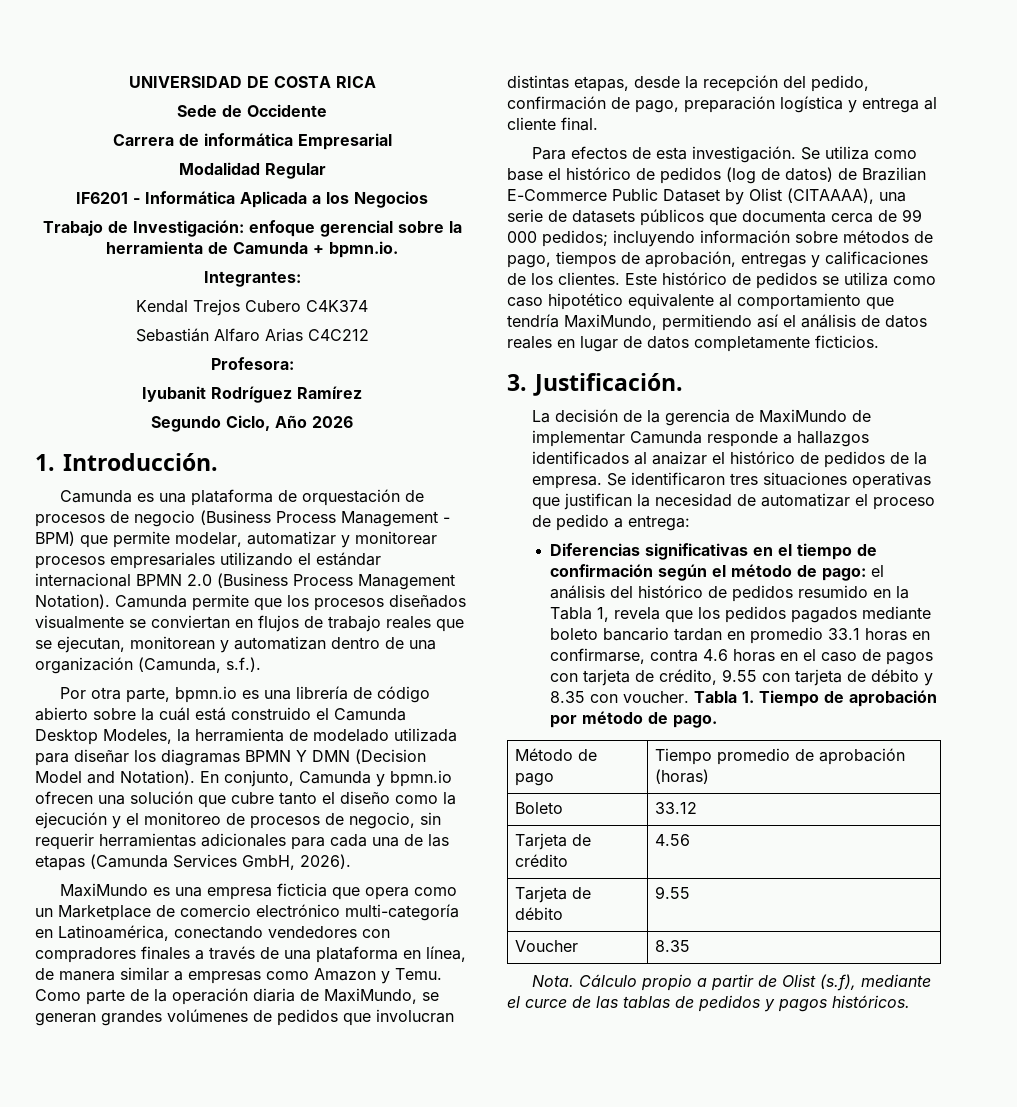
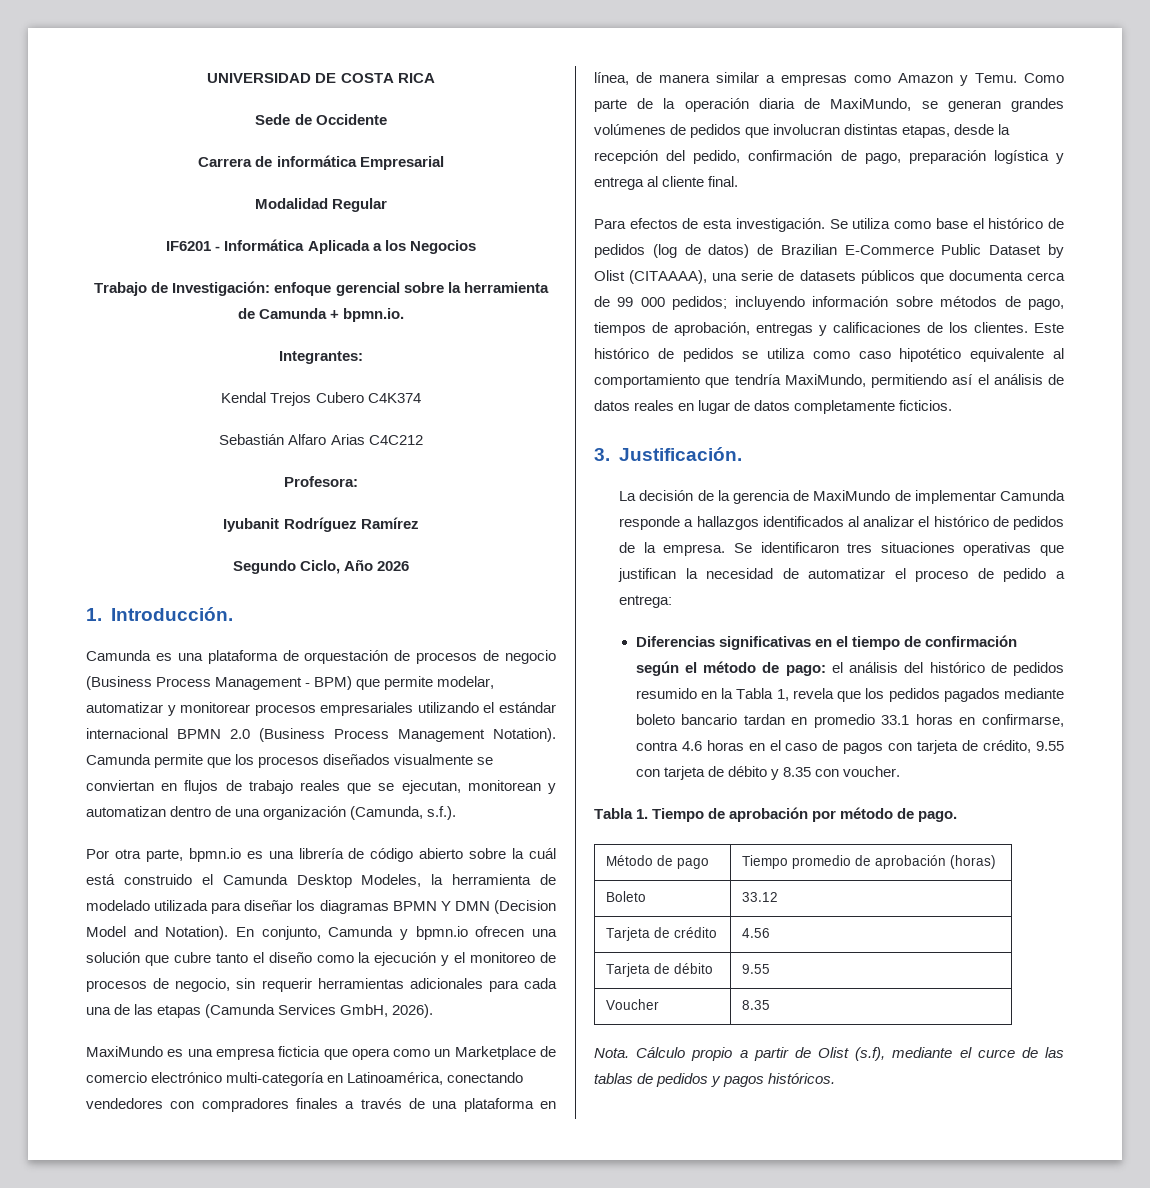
[652,451,708,465] anaizar -> [863,516,915,527] analizar
(690, 697) none -> (901, 771) //

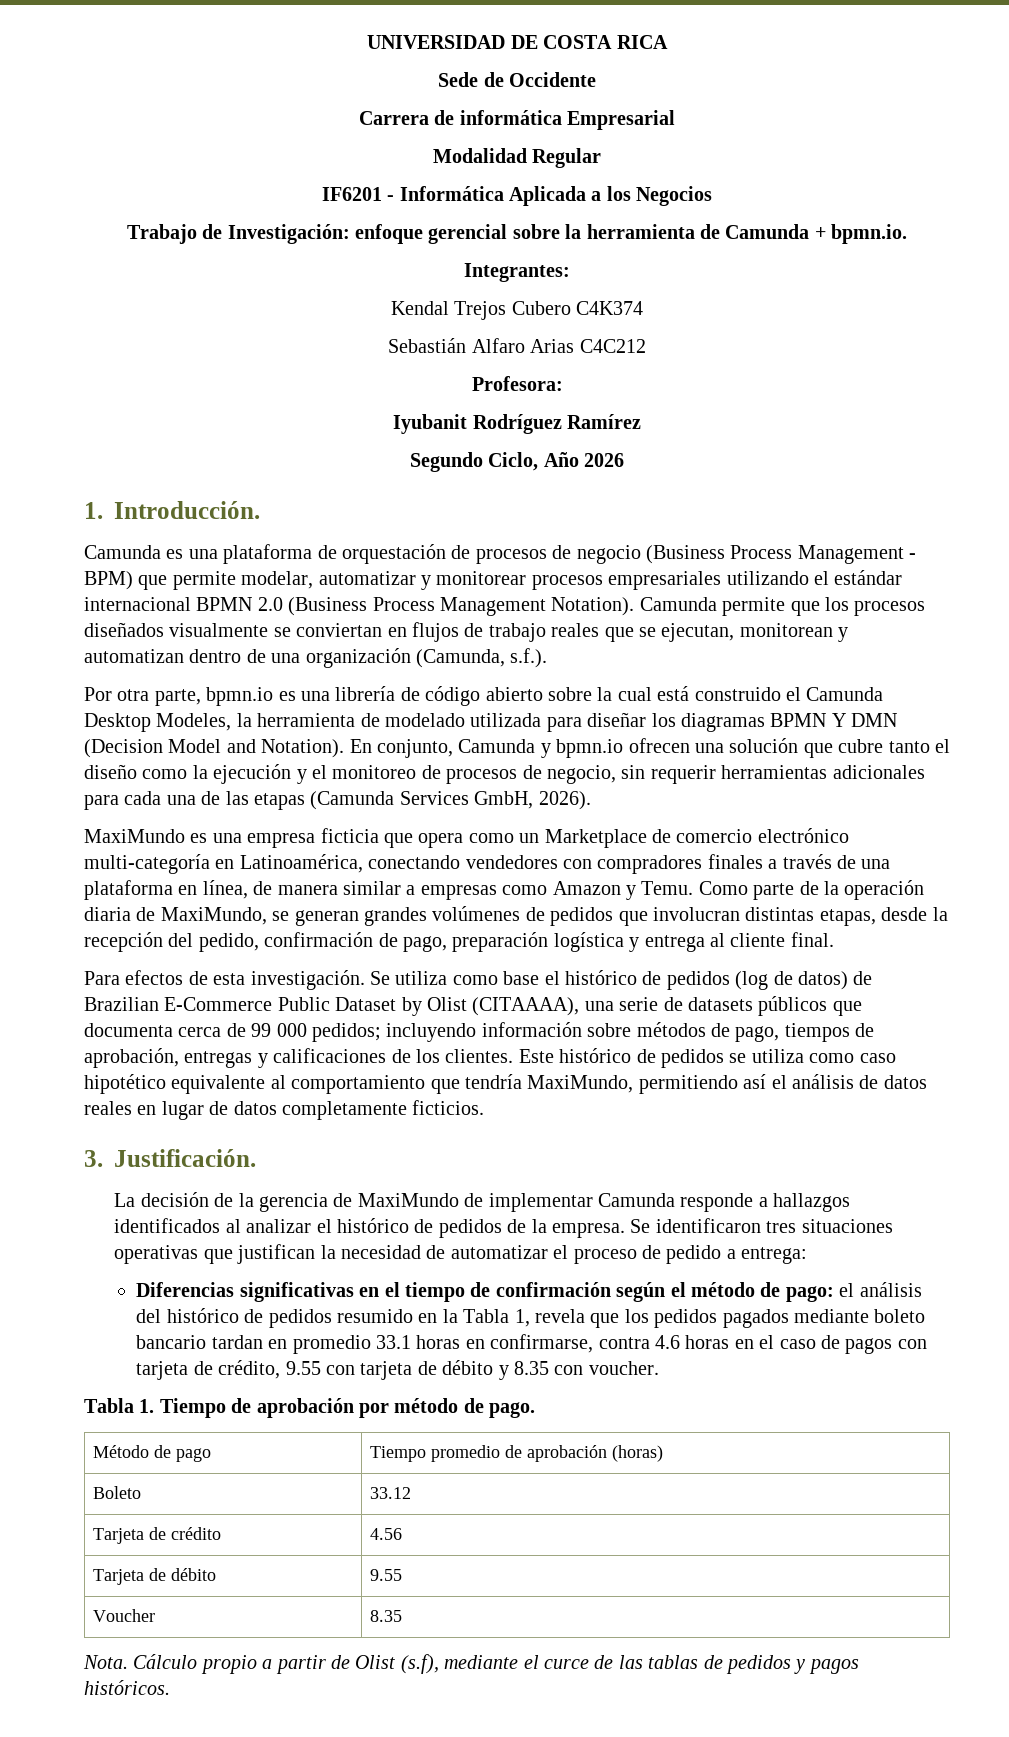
[529,848,557,859] cuál -> [617,687,652,701] cual

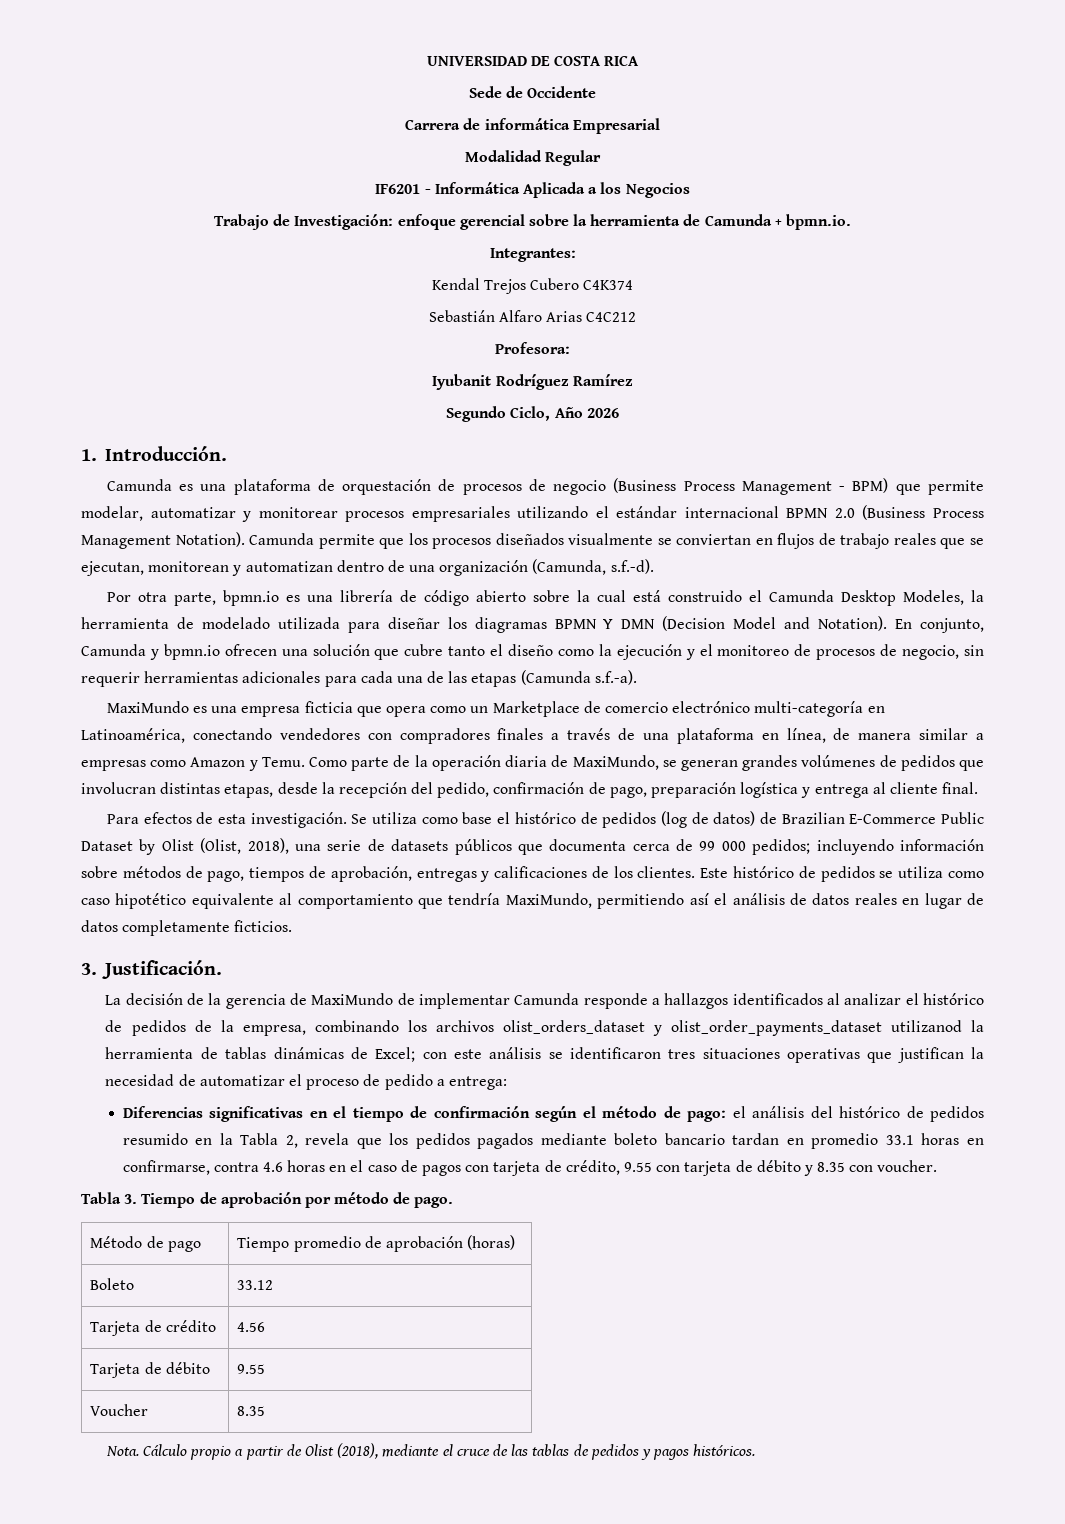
[510,648,548,668] s.f.). -> [610,559,654,574] s.f.-d).
[399,791,591,810] Services GmbH, 2026). -> [594,670,637,685] s.f.-a).
[472,997,580,1016] (CITAAAA), -> [200,838,289,854] (Olist, 2018),
[551,1219,651,1238] empresa. Se -> [242,1020,985,1036] [105,1047,563,1062] empresa, combinando los archivos olist_orders_dataset y olist_order_payments_dataset utilizanod la herramienta de tablas dinámicas de Excel; con este análisis se
[514,1309,530,1327] 1, -> [285,1135,298,1148] 2,
[139,1399,155,1413] 1. -> [124,1194,138,1204] 3.
[400,1654,439,1674] (s.f), -> [337,1443,379,1459] (2018),
[543,1659,589,1669] curce -> [456,1449,490,1456] cruce

